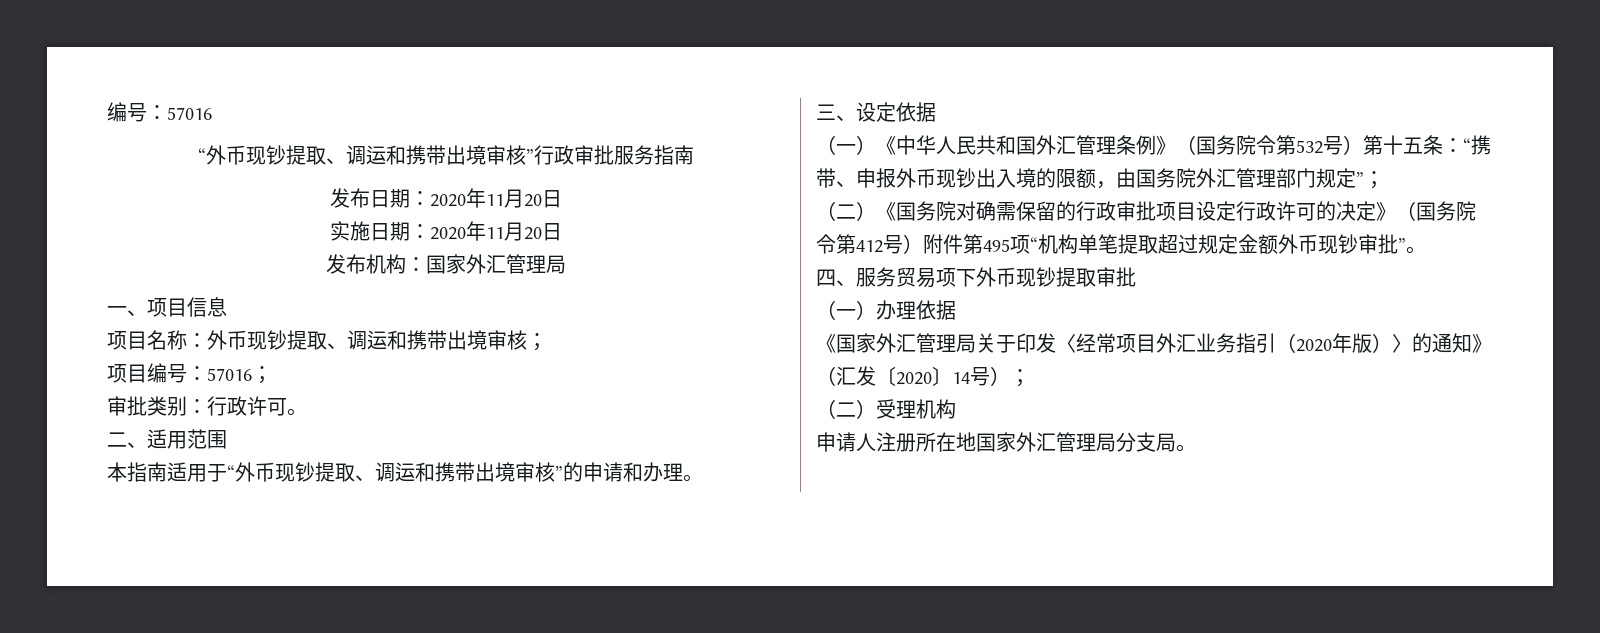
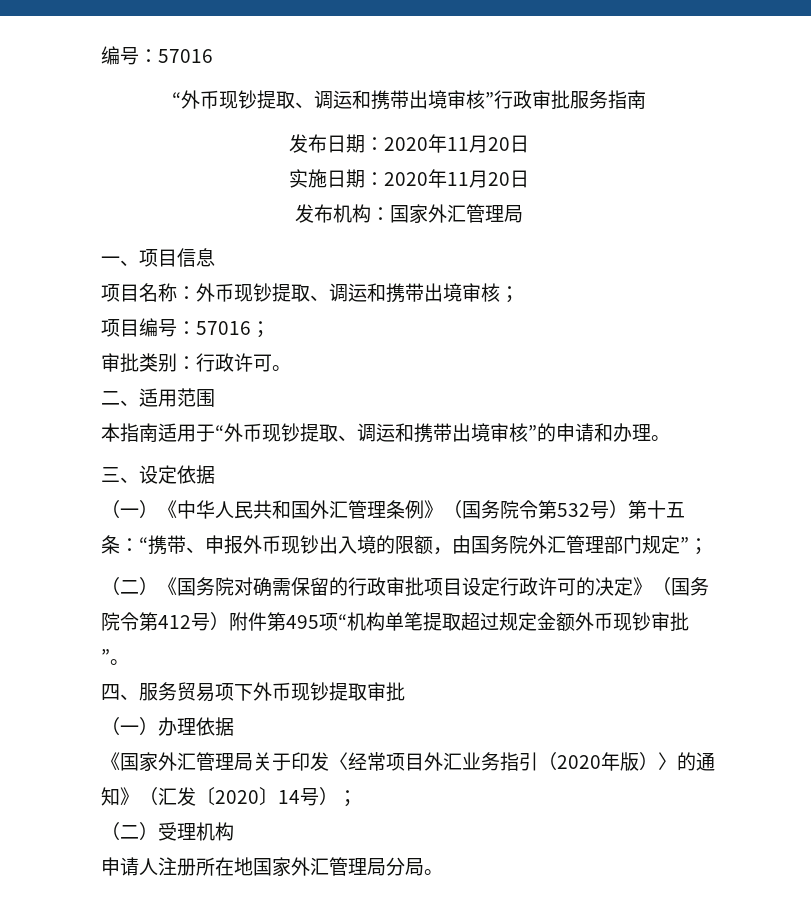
[1136,432,1156,452] 支 -> (405, 866) none

